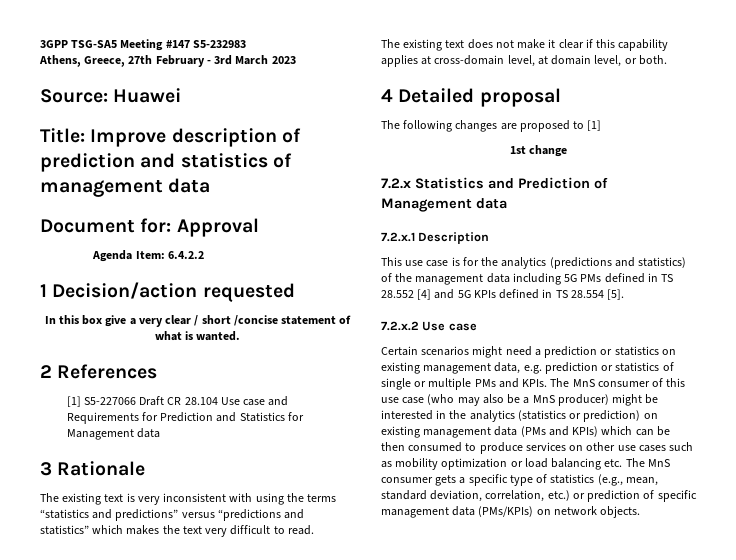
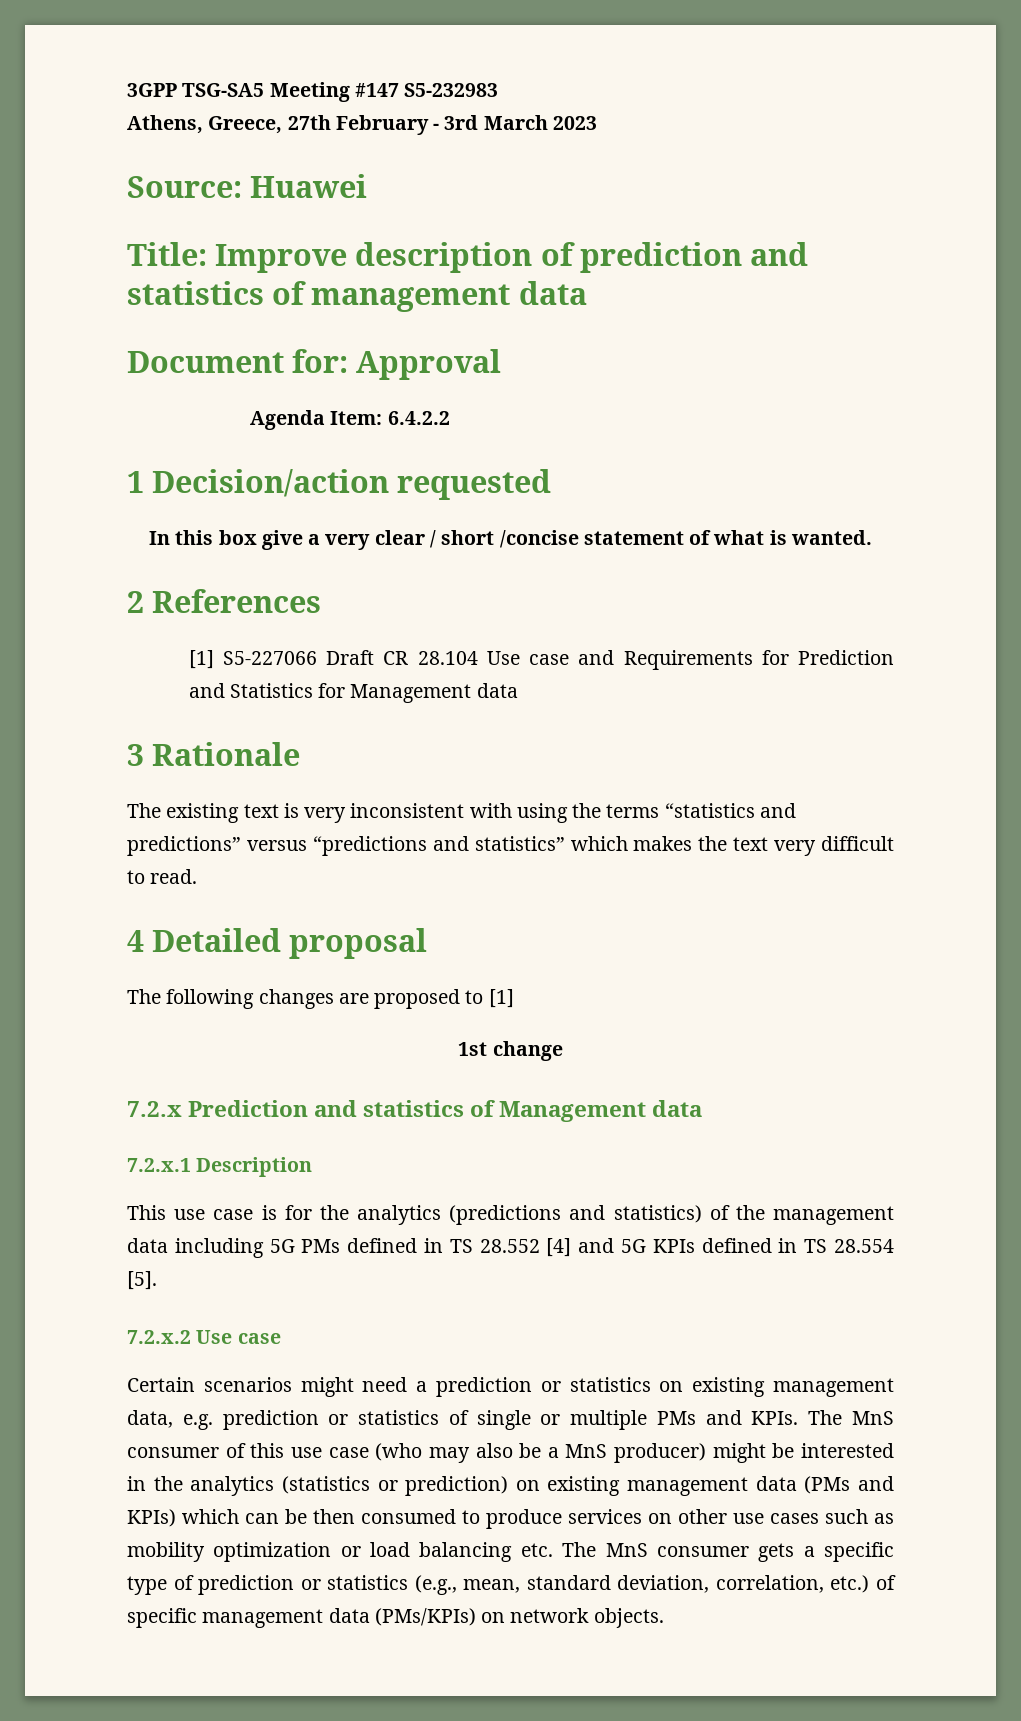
[381,39,669,51] [381,55,667,67] // The existing text does not make it clear if this capability applies at cross-domain level, at domain level, or both. -> (198, 876) none
[415,177,590,189] Statistics and Prediction -> [188,1100,465,1117] Prediction and statistics
(548, 478) none -> [198,1575,321,1595] prediction or
[572,490,641,502] or prediction -> (870, 1584) none

